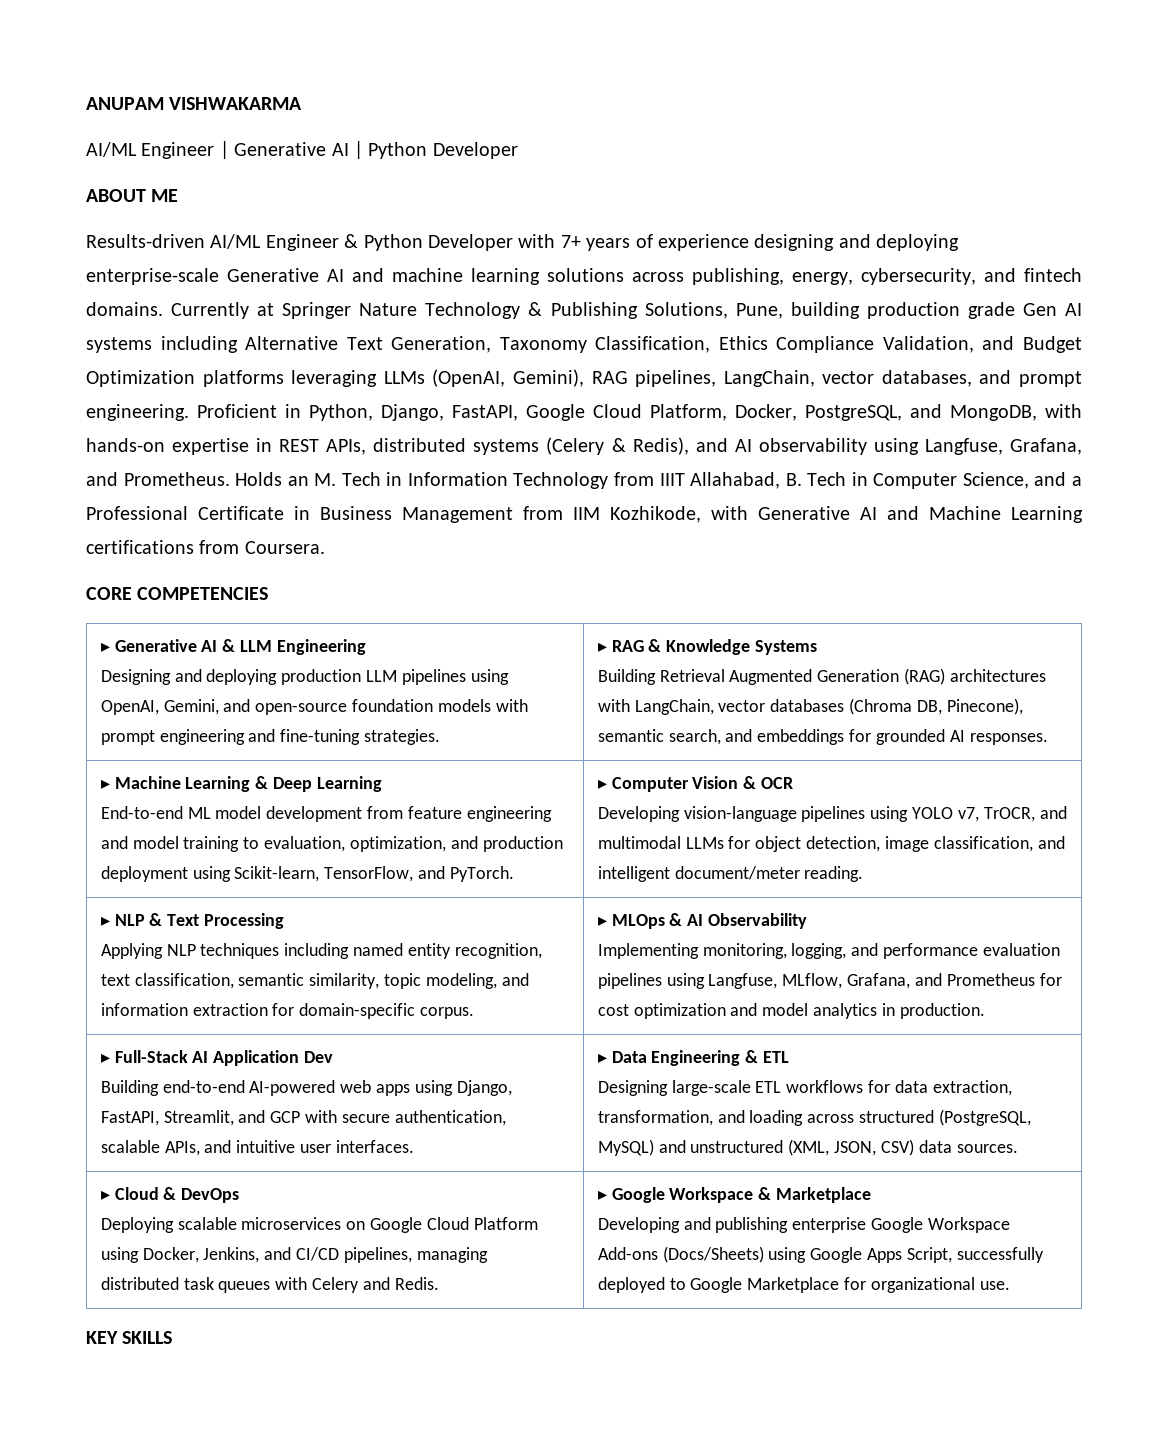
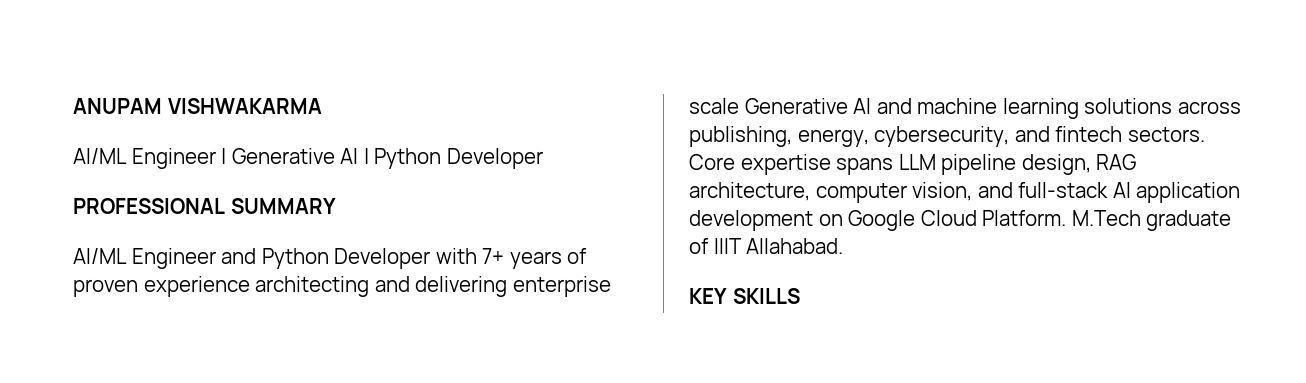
[86,189,179,202] [86,234,359,251] ABOUT ME // Results-driven AI/ML Engineer & -> [73,198,336,214] [73,248,257,269] PROFESSIONAL SUMMARY // AI/ML Engineer and
[657,234,960,251] [86,268,219,285] experience designing and deploying enterprise-scale -> [73,276,611,297] [689,98,739,114] proven experience architecting and delivering enterprise scale
[86,302,1082,319] [86,336,1082,353] [86,369,1082,387] [86,404,1082,421] [86,437,1083,455] [86,472,1082,489] [86,506,1083,523] [86,540,325,554] [86,587,269,600] [100,639,367,655] [100,669,509,685] [100,699,528,715] [100,729,441,745] [597,639,818,655] [597,668,1047,685] [597,698,1023,715] [597,729,1048,745] [100,776,383,792] [100,806,552,822] [100,836,563,852] [100,866,515,882] [597,776,794,792] [597,806,1067,822] [597,836,1065,852] [597,866,864,882] [100,913,285,929] [100,943,542,959] [100,973,529,989] [100,1003,475,1019] [597,913,808,929] [597,943,1061,959] [597,973,1062,989] [597,1003,985,1019] [100,1050,334,1066] [100,1080,512,1096] [100,1110,506,1126] [100,1140,415,1156] [597,1050,790,1066] [597,1080,1012,1096] [597,1109,1032,1126] [597,1139,1018,1156] [100,1187,240,1203] [100,1217,538,1233] [100,1247,488,1263] [100,1277,439,1293] [597,1187,872,1203] [597,1217,1011,1233] [597,1246,1044,1263] [597,1277,1010,1293] domains. Currently at Springer Nature Technology & Publishing Solutions, Pune, building production grade Gen AI systems including Alternative Text Generation, Taxonomy Classification, Ethics Compliance Validation, and Budget Optimization platforms leveraging LLMs (OpenAI, Gemini), RAG pipelines, LangChain, vector databases, and prompt engineering. Proficient in Python, Django, FastAPI, Google Cloud Platform, Docker, PostgreSQL, and MongoDB, with hands-on expertise in REST APIs, distributed systems (Celery & Redis), and AI observability using Langfuse, Grafana, and Prometheus. Holds an M. Tech in Information Technology from IIIT Allahabad, B. Tech in Computer Science, and a Professional Certificate in Business Management from IIM Kozhikode, with Generative AI and Machine Learning certifications from Coursera. // CORE COMPETENCIES // ▸ Generative AI & LLM Engineering // Designing and deploying production LLM pipelines using OpenAI, Gemini, and open-source foundation models with prompt engineering and fine-tuning strategies. | ▸ RAG & Knowledge Systems // Building Retrieval Augmented Generation (RAG) architectures with LangChain, vector databases (Chroma DB, Pinecone), semantic search, and embeddings for grounded AI responses. // ▸ Machine Learning & Deep Learning // End-to-end ML model development from feature engineering and model training to evaluation, optimization, and production deployment using Scikit-learn, TensorFlow, and PyTorch. | ▸ Computer Vision & OCR // Developing vision-language pipelines using YOLO v7, TrOCR, and multimodal LLMs for object detection, image classification, and intelligent document/meter reading. // ▸ NLP & Text Processing // Applying NLP techniques including named entity recognition, text classification, semantic similarity, topic modeling, and information extraction for domain-specific corpus. | ▸ MLOps & AI Observability // Implementing monitoring, logging, and performance evaluation pipelines using Langfuse, MLflow, Grafana, and Prometheus for cost optimization and model analytics in production. // ▸ Full-Stack AI Application Dev // Building end-to-end AI-powered web apps using Django, FastAPI, Streamlit, and GCP with secure authentication, scalable APIs, and intuitive user interfaces. | ▸ Data Engineering & ETL // Designing large-scale ETL workflows for data extraction, transformation, and loading across structured (PostgreSQL, MySQL) and unstructured (XML, JSON, CSV) data sources. // ▸ Cloud & DevOps // Deploying scalable microservices on Google Cloud Platform using Docker, Jenkins, and CI/CD pipelines, managing distributed task queues with Celery and Redis. | ▸ Google Workspace & Marketplace // Developing and publishing enterprise Google Workspace Add-ons (Docs/Sheets) using Google Apps Script, successfully deployed to Google Marketplace for organizational use. -> [1127,127,1205,142] [689,154,1137,175] [689,182,1241,203] [689,210,1232,231] [689,238,844,254] sectors. Core expertise spans LLM pipeline design, RAG architecture, computer vision, and full-stack AI application development on Google Cloud Platform. M.Tech graduate of IIIT Allahabad.

